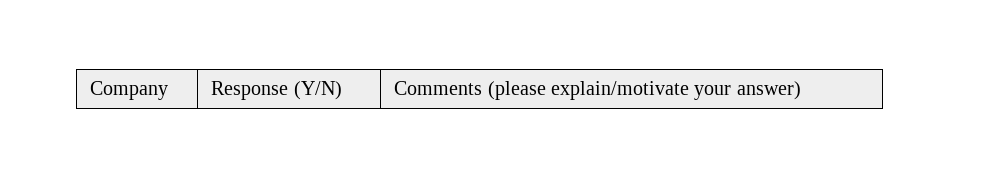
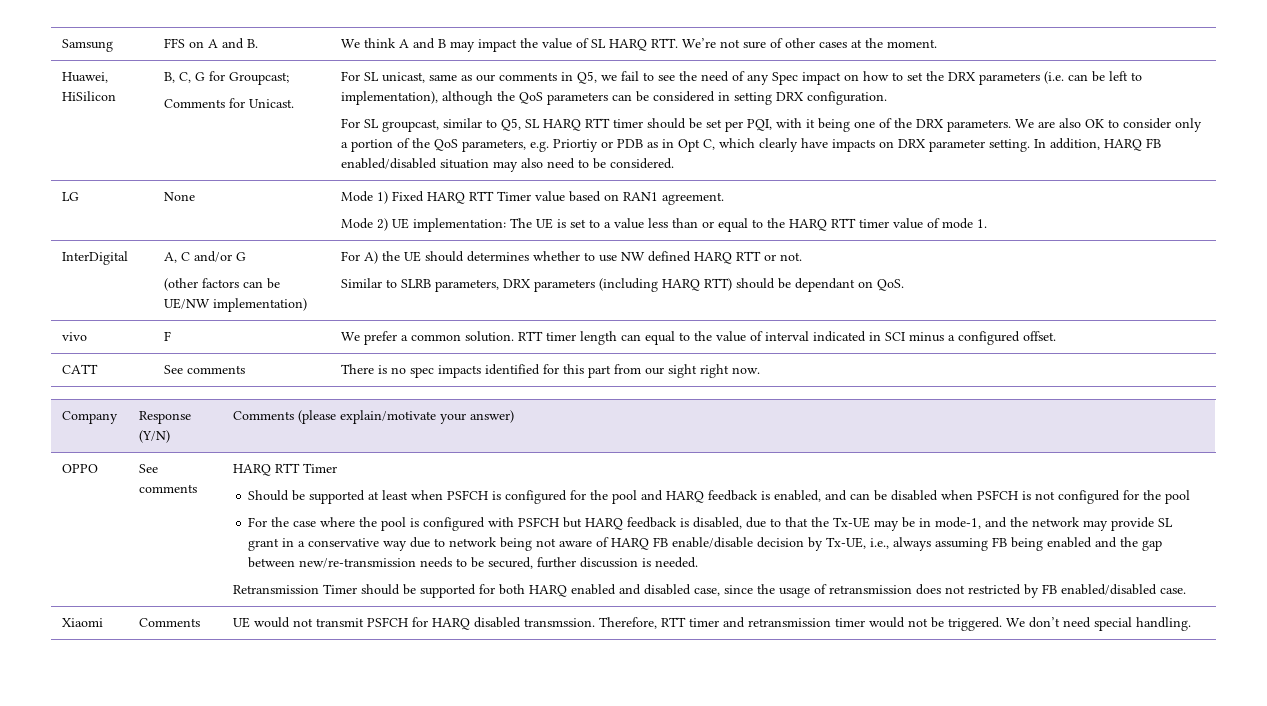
(90, 90) none -> [61,39,113,52] [163,38,258,49] [340,38,937,52] [61,72,108,83] [61,91,116,101] [163,71,289,85] [163,98,294,108] [340,71,1142,85] [340,91,887,105] [340,118,1202,132] [340,138,1161,152] [340,158,674,172] [61,192,79,201] [163,192,195,201] [340,191,724,205] [340,218,987,232] [61,251,128,265] [163,251,246,263] [163,278,280,291] [163,298,307,312] [340,251,802,264] [340,278,904,292] [61,332,87,341] [163,331,171,341] [340,331,1056,345] [61,364,98,374] [163,365,245,374] [340,364,760,378] Samsung | FFS on A and B. | We think A and B may impact the value of SL HARQ RTT. We’re not sure of other cases at the moment. // Huawei, HiSilicon | B, C, G for Groupcast; // Comments for Unicast. | For SL unicast, same as our comments in Q5, we fail to see the need of any Spec impact on how to set the DRX parameters (i.e. can be left to implementation), although the QoS parameters can be considered in setting DRX configuration. // For SL groupcast, similar to Q5, SL HARQ RTT timer should be set per PQI, with it being one of the DRX parameters. We are also OK to consider only a portion of the QoS parameters, e.g. Priortiy or PDB as in Opt C, which clearly have impacts on DRX parameter setting. In addition, HARQ FB enabled/disabled situation may also need to be considered. // LG | None | Mode 1) Fixed HARQ RTT Timer value based on RAN1 agreement. // Mode 2) UE implementation: The UE is set to a value less than or equal to the HARQ RTT timer value of mode 1. // InterDigital | A, C and/or G // (other factors can be UE/NW implementation) | For A) the UE should determines whether to use NW defined HARQ RTT or not. // Similar to SLRB parameters, DRX parameters (including HARQ RTT) should be dependant on QoS. // vivo | F | We prefer a common solution. RTT timer length can equal to the value of interval indicated in SCI minus a configured offset. // CATT | See comments | There is no spec impacts identified for this part from our sight right now. //
(801, 90) none -> [61,464,98,473] [138,464,158,473] [138,484,197,493] [232,463,337,476] [248,490,1191,504] [248,517,1174,531] [248,537,1163,551] [248,557,699,569] [232,584,1186,598] [61,618,103,627] [138,618,200,627] [232,617,1191,631] // OPPO | See comments | HARQ RTT Timer // Should be supported at least when PSFCH is configured for the pool and HARQ feedback is enabled, and can be disabled when PSFCH is not configured for the pool // For the case where the pool is configured with PSFCH but HARQ feedback is disabled, due to that the Tx-UE may be in mode-1, and the network may provide SL grant in a conservative way due to network being not aware of HARQ FB enable/disable decision by Tx-UE, i.e., always assuming FB being enabled and the gap between new/re-transmission needs to be secured, further discussion is needed. // Retransmission Timer should be supported for both HARQ enabled and disabled case, since the usage of retransmission does not restricted by FB enabled/disabled case. // Xiaomi | Comments | UE would not transmit PSFCH for HARQ disabled transmssion. Therefore, RTT timer and retransmission timer would not be triggered. We don’t need special handling.

